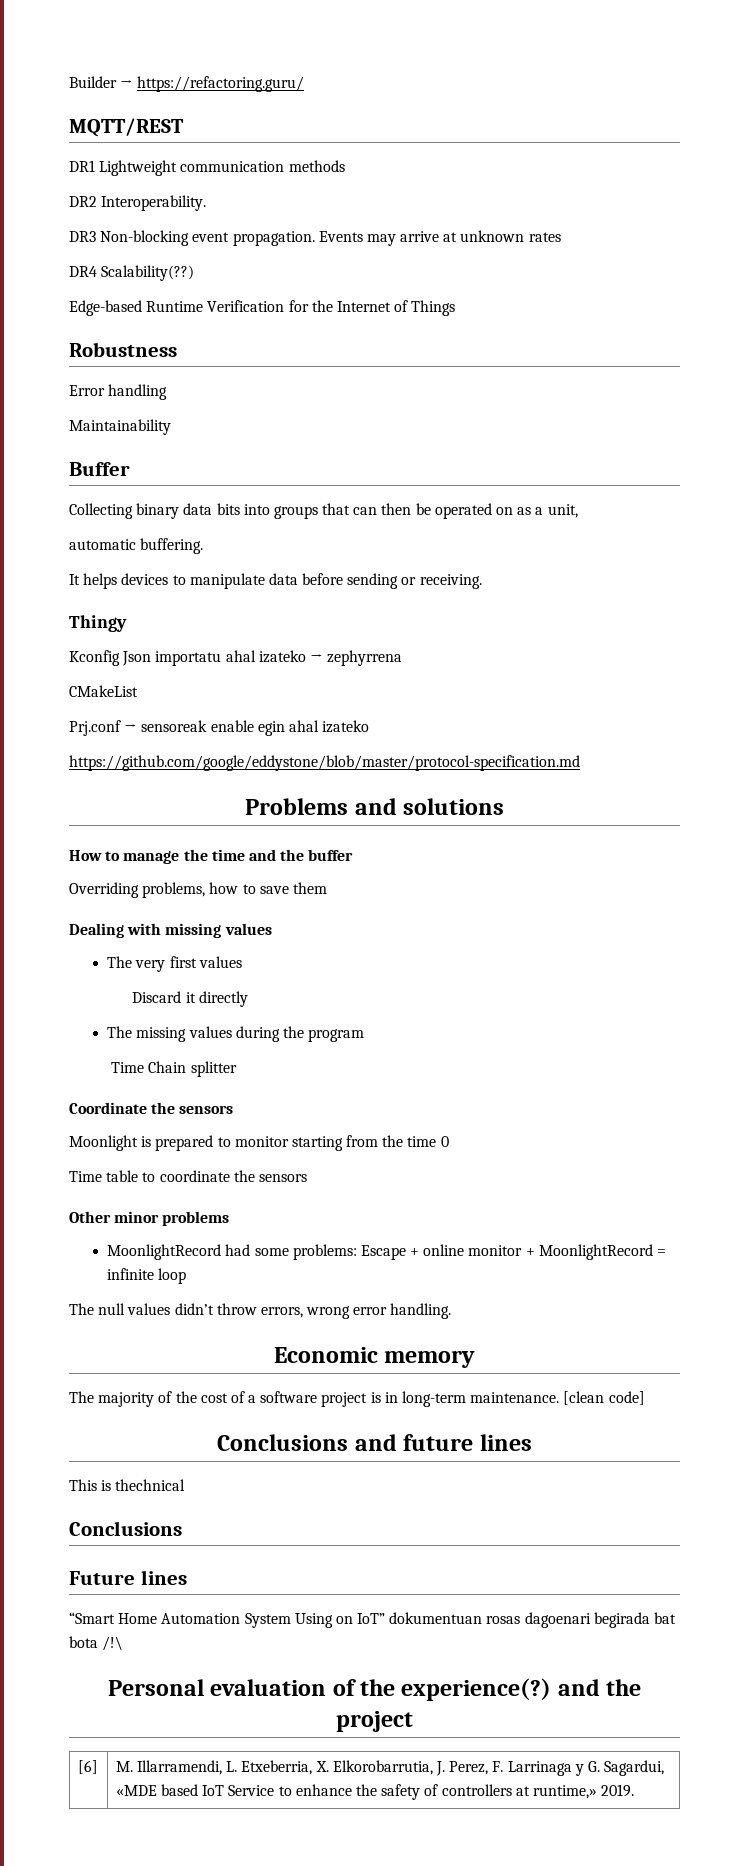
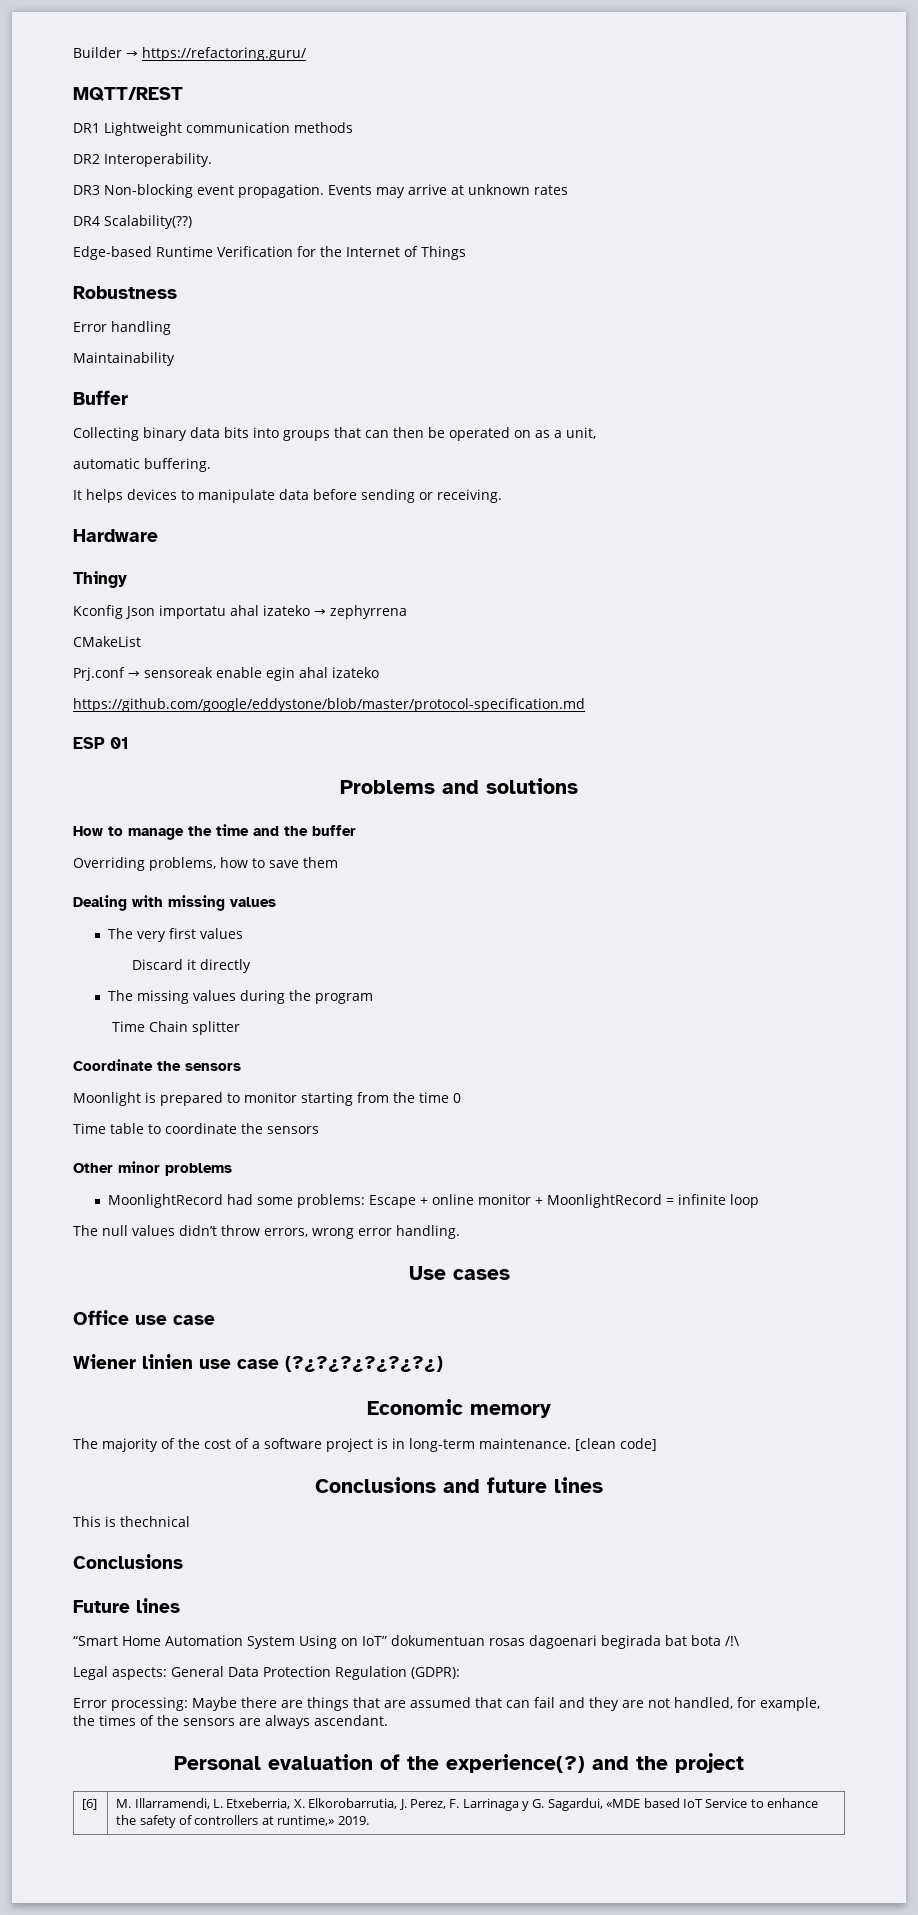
(482, 581) none -> [73,529,158,542] // Hardware
(580, 763) none -> [73,737,129,749] // ESP 01
(452, 1311) none -> [408,1266,510,1280] [73,1310,215,1325] [73,1354,443,1372] // Use cases // Office use case // Wiener linien use case (?¿?¿?¿?¿?¿?¿)
(124, 1643) none -> [73,1666,460,1680] [73,1697,820,1711] [73,1715,388,1729] // Legal aspects: General Data Protection Regulation (GDPR): // Error processing: Maybe there are things that are assumed that can fail and they are not handled, for example, the times of the sensors are always ascendant.

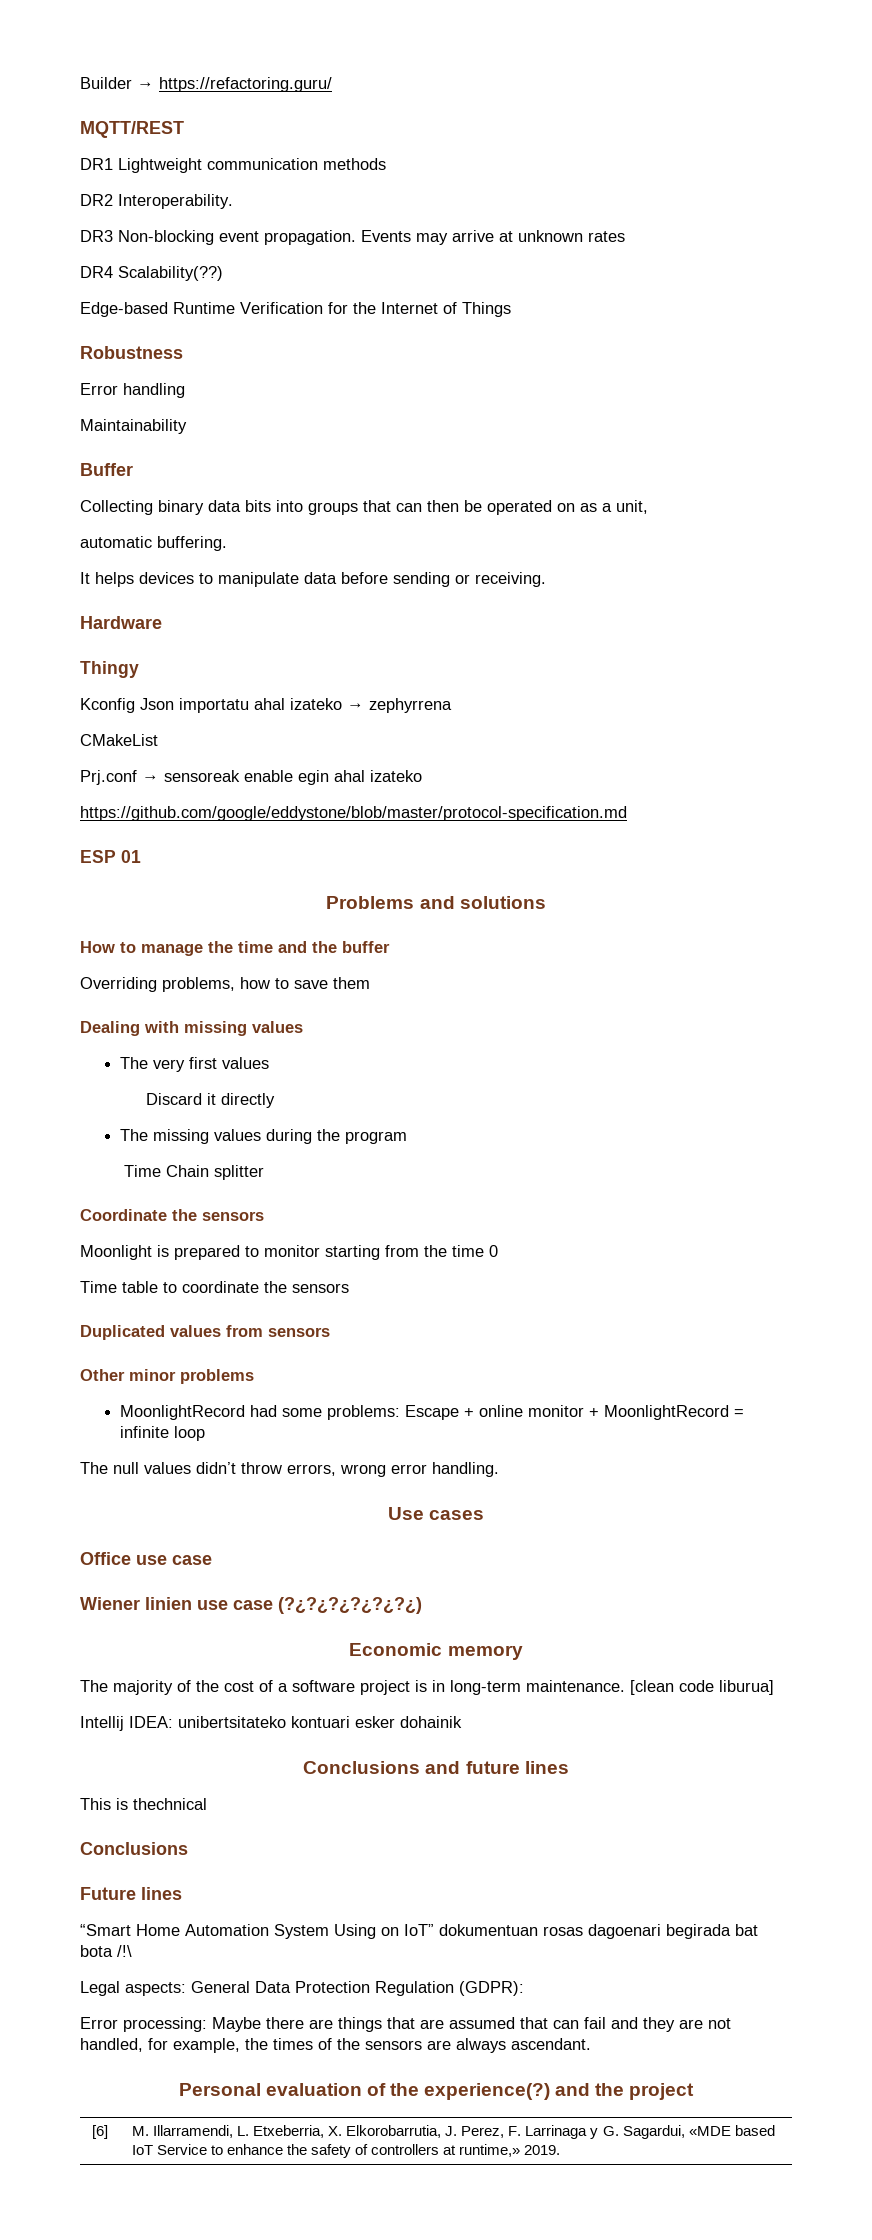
(319, 1130) none -> [80,1325,330,1340] // Duplicated values from sensors
[620,1438,657,1451] code] -> [679,1680,774,1695] [80,1716,462,1731] code liburua] // Intellij IDEA: unibertsitateko kontuari esker dohainik

